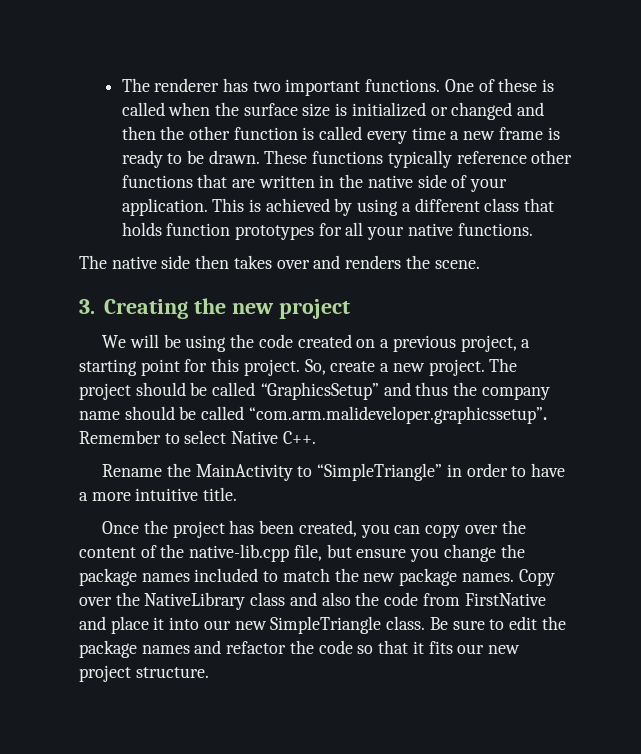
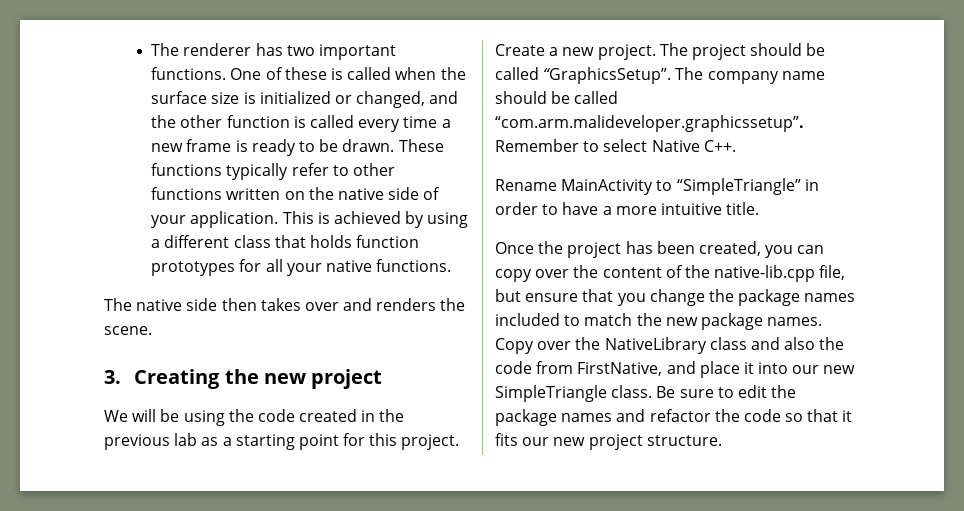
[451,102,545,120] [121,126,156,140] changed and then -> [356,91,459,108] changed, and
[456,150,573,164] [121,174,335,188] reference other functions that are written in -> [291,163,396,176] [151,187,305,200] refer to other functions written on
[356,335,517,352] on a previous project, -> [361,409,405,422] [104,433,219,450] in the previous lab as
[304,359,376,375] So, create -> [495,44,545,56] Create
[259,382,478,400] “GraphicsSetup” and thus the -> [543,67,704,84] “GraphicsSetup”. The
[167,463,192,477] the -> (557, 185) none
(407, 553) none -> [582,289,614,302] that
[464,593,546,606] FirstNative -> [577,362,663,376] FirstNative,

